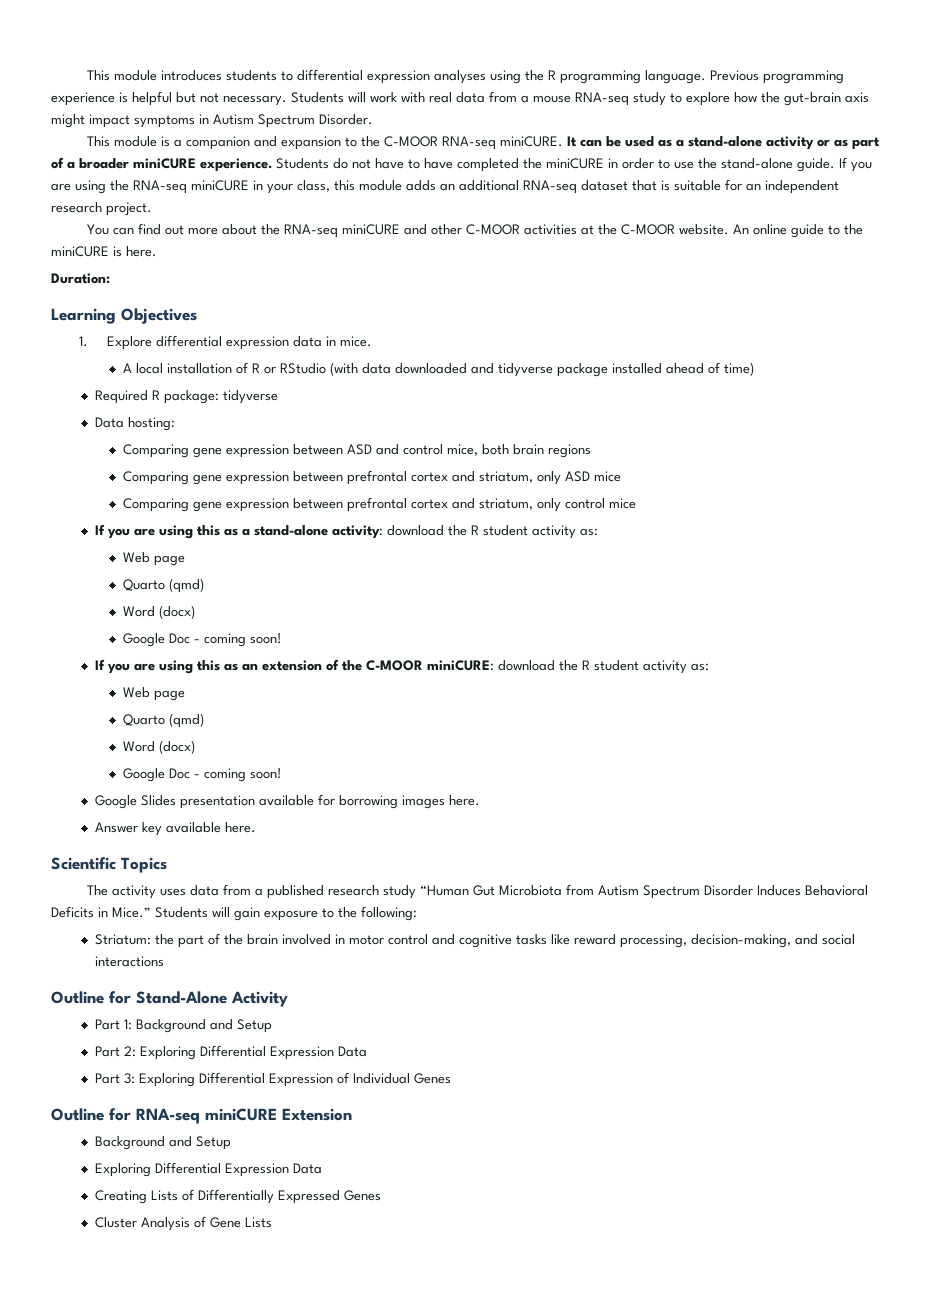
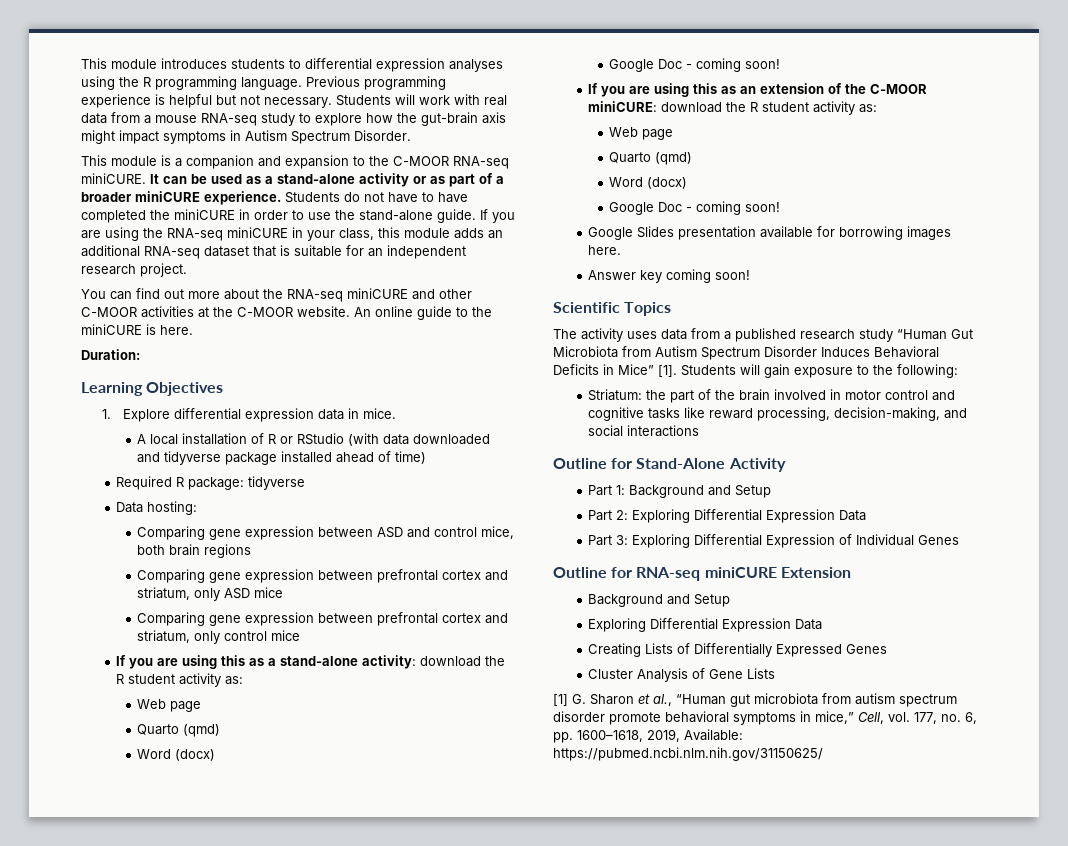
[165,822,256,833] available here. -> [666,269,751,283] coming soon!
[112,907,151,918] Mice.” -> [618,364,677,377] Mice” [1].
(272, 1222) none -> [553,693,957,707] [553,711,977,725] [553,729,743,743] [553,747,823,761] // [1] G. Sharon et al., “Human gut microbiota from autism spectrum disorder promote behavioral symptoms in mice,” Cell, vol. 177, no. 6, pp. 1600–1618, 2019, Available: https://pubmed.ncbi.nlm.nih.gov/31150625/

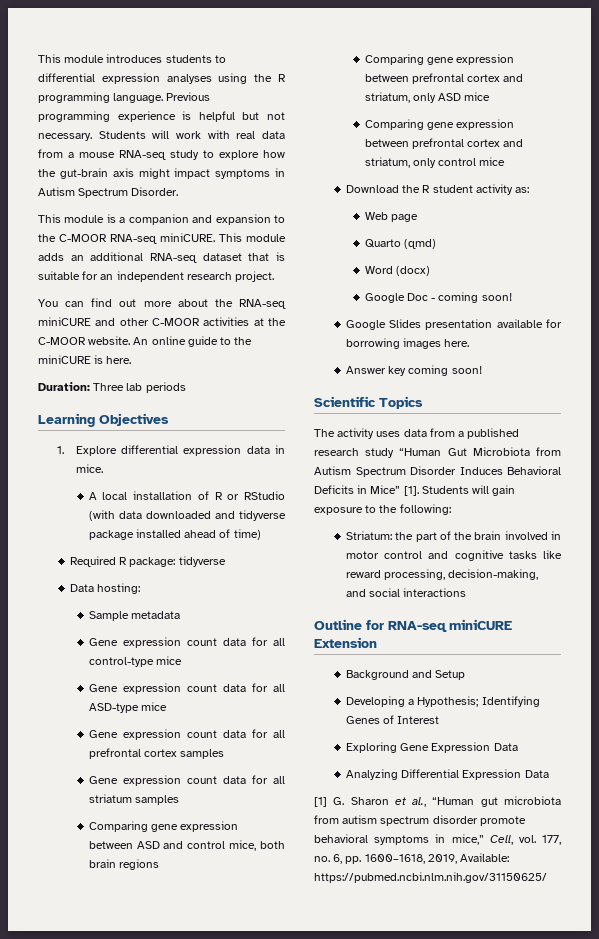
[150,173,504,187] [81,191,468,205] [81,209,515,223] [81,227,400,241] It can be used as a stand-alone activity or as part of a broader miniCURE experience. Students do not have to have completed the miniCURE in order to use the stand-alone guide. If you are using the RNA-seq miniCURE in your class, this -> [219,233,242,242] This
(140, 354) none -> [93,382,186,393] Three lab periods
(198, 508) none -> [88,611,180,621] [88,637,285,648] [88,656,182,667] [88,683,285,694] [88,702,167,713] [88,729,285,740] [88,748,225,759] [88,775,285,786] [88,794,179,805] // Sample metadata // Gene expression count data for all control-type mice // Gene expression count data for all ASD-type mice // Gene expression count data for all prefrontal cortex samples // Gene expression count data for all striatum samples
[116,655,506,669] [116,673,244,687] [137,699,202,712] [137,724,221,737] [137,749,216,761] [609,58,781,72] [588,83,928,97] [588,101,723,113] If you are using this as a stand-alone activity: download the R student activity as: // Web page // Quarto (qmd) // Word (docx) // Google Doc - coming soon! // If you are using this as an extension of the C-MOOR miniCURE: download -> [345,185,399,193] Download
[553,458,786,472] [588,485,772,498] [588,509,867,523] [588,534,960,548] // Outline for Stand-Alone Activity // Part 1: Background and Setup // Part 2: Exploring Differential Expression Data // Part 3: Exploring Differential Expression of Individual Genes -> (467, 592) none
[588,618,823,632] [588,643,888,657] [588,668,776,682] Exploring Differential Expression Data // Creating Lists of Differentially Expressed Genes // Cluster Analysis of Gene Lists -> [345,696,540,707] [345,715,440,724] [345,742,518,753] [345,769,549,780] Developing a Hypothesis; Identifying Genes of Interest // Exploring Gene Expression Data // Analyzing Differential Expression Data

